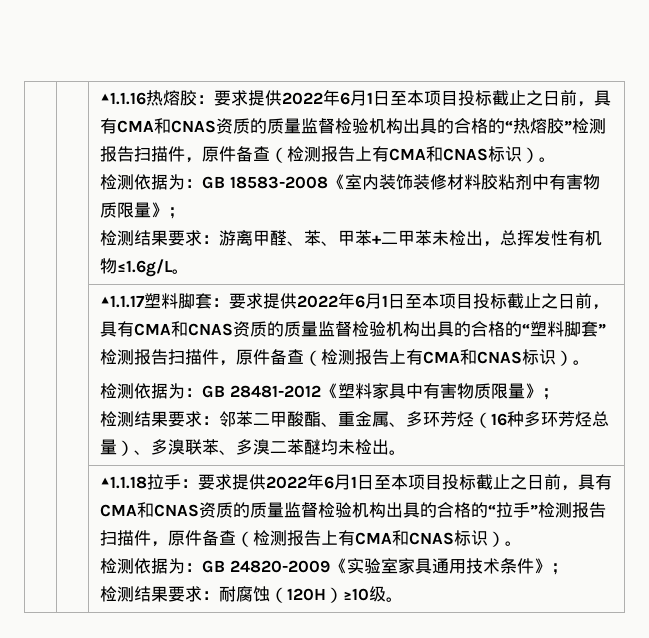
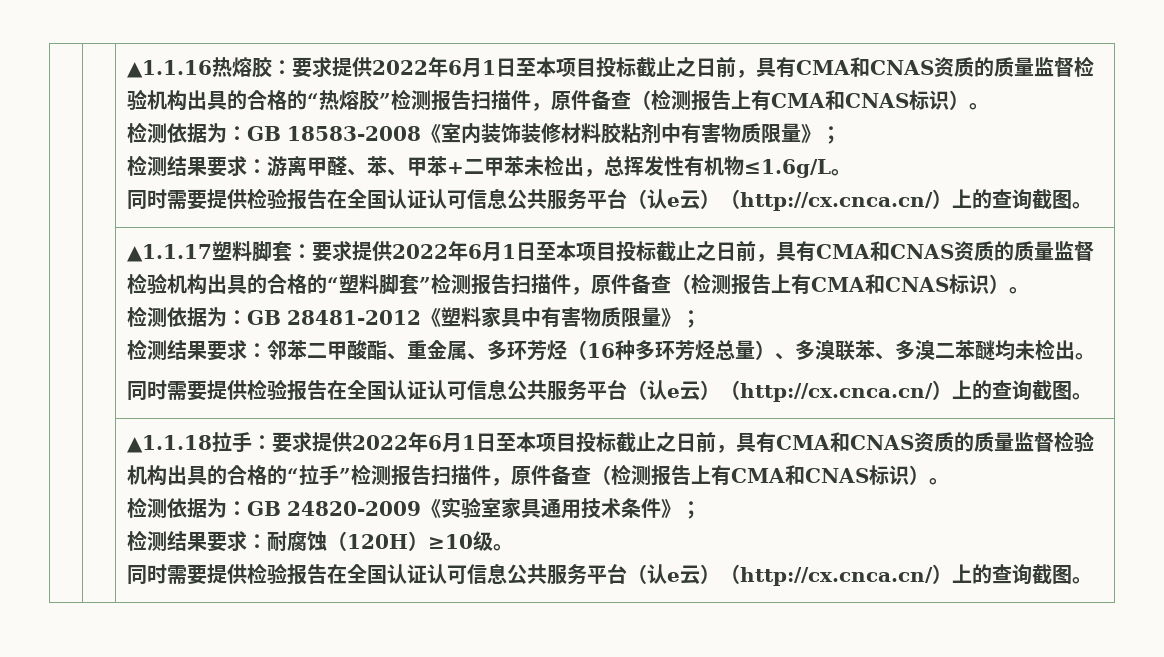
(189, 271) none -> [126,188,1092,211] // 同时需要提供检验报告在全国认证认可信息公共服务平台（认e云）（http://cx.cnca.cn/）上的查询截图。
(406, 452) none -> [126,379,1092,402] // 同时需要提供检验报告在全国认证认可信息公共服务平台（认e云）（http://cx.cnca.cn/）上的查询截图。
(403, 599) none -> [126,563,1092,586] // 同时需要提供检验报告在全国认证认可信息公共服务平台（认e云）（http://cx.cnca.cn/）上的查询截图。

